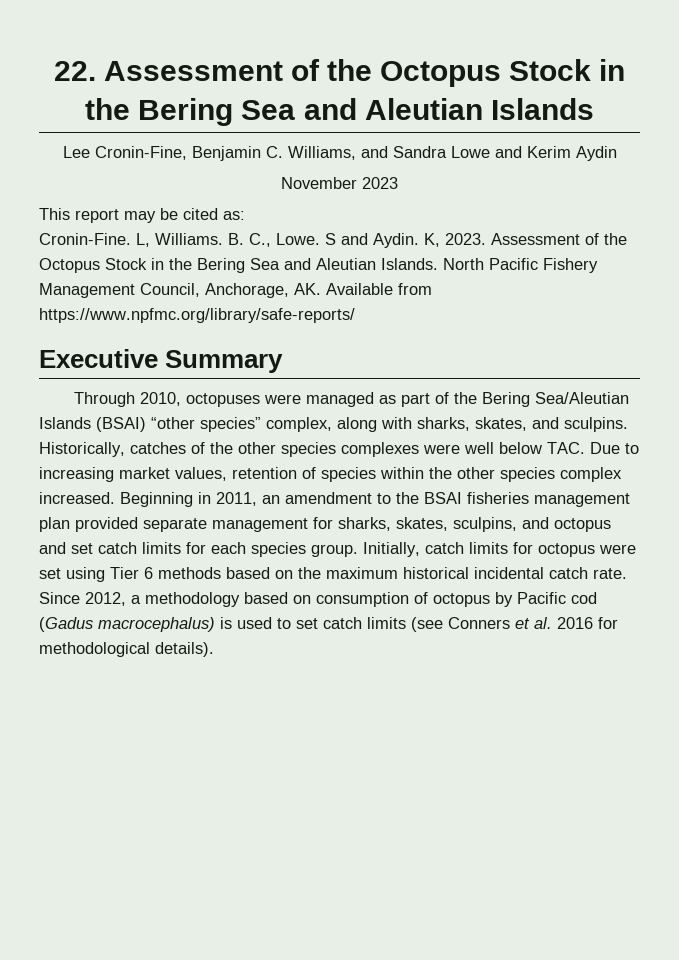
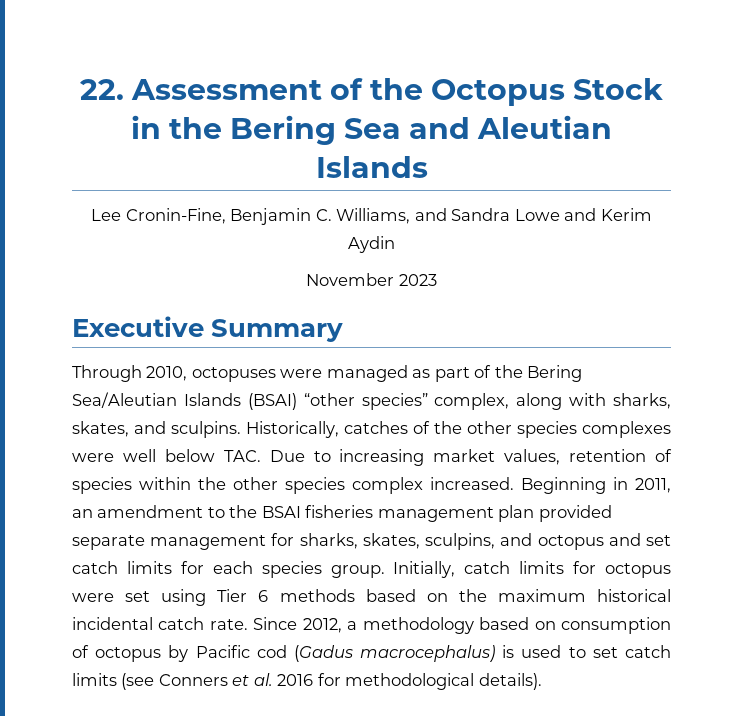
[39,208,245,223] [39,233,627,248] [39,258,598,273] [39,283,432,298] [39,308,355,323] // This report may be cited as: // Cronin-Fine. L, Williams. B. C., Lowe. S and Aydin. K, 2023. Assessment of the Octopus Stock in the Bering Sea and Aleutian Islands. North Pacific Fishery Management Council, Anchorage, AK. Available from https://www.npfmc.org/library/safe-reports/ -> (437, 280) none

